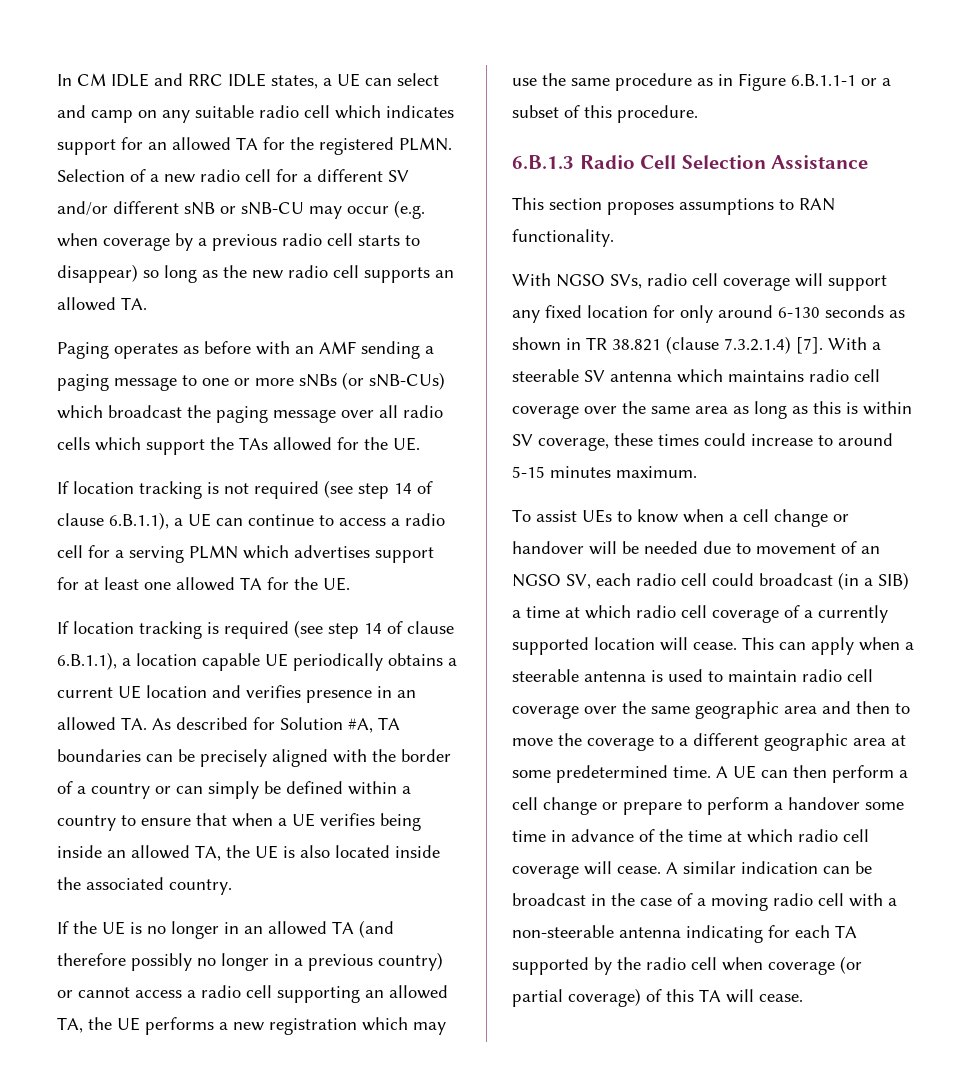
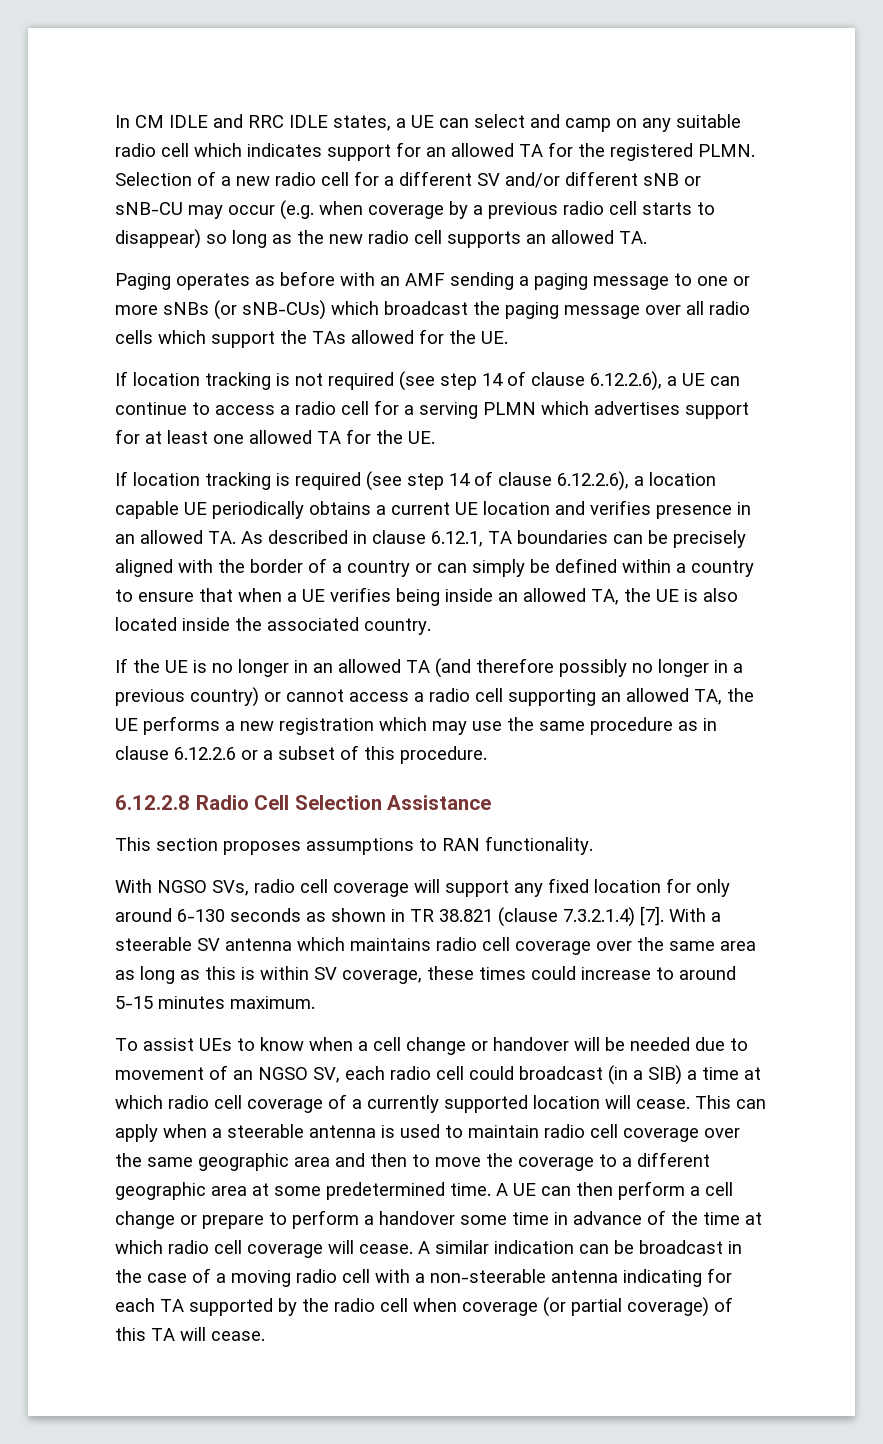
[109,512,169,530] 6.B.1.1), -> [590,371,662,391] 6.12.2.6),
[57,652,117,670] 6.B.1.1), -> [557,471,629,491] 6.12.2.6),
[253,717,373,733] for Solution #A, -> [353,530,483,547] in clause 6.12.1,
[738,73,856,91] Figure 6.B.1.1-1 -> [115,746,236,760] clause 6.12.2.6
[512,155,574,169] 6.B.1.3 -> [115,795,190,810] 6.12.2.8

